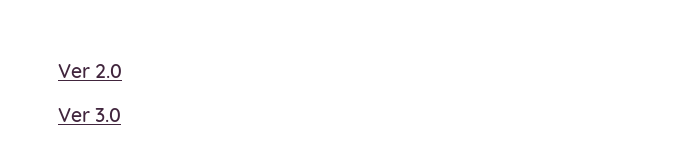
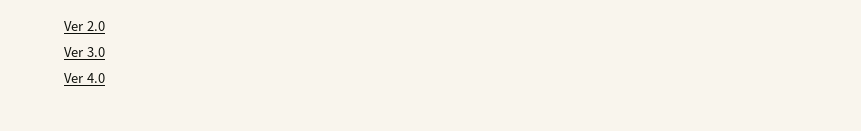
(122, 115) none -> [64,73,105,83] // Ver 4.0

